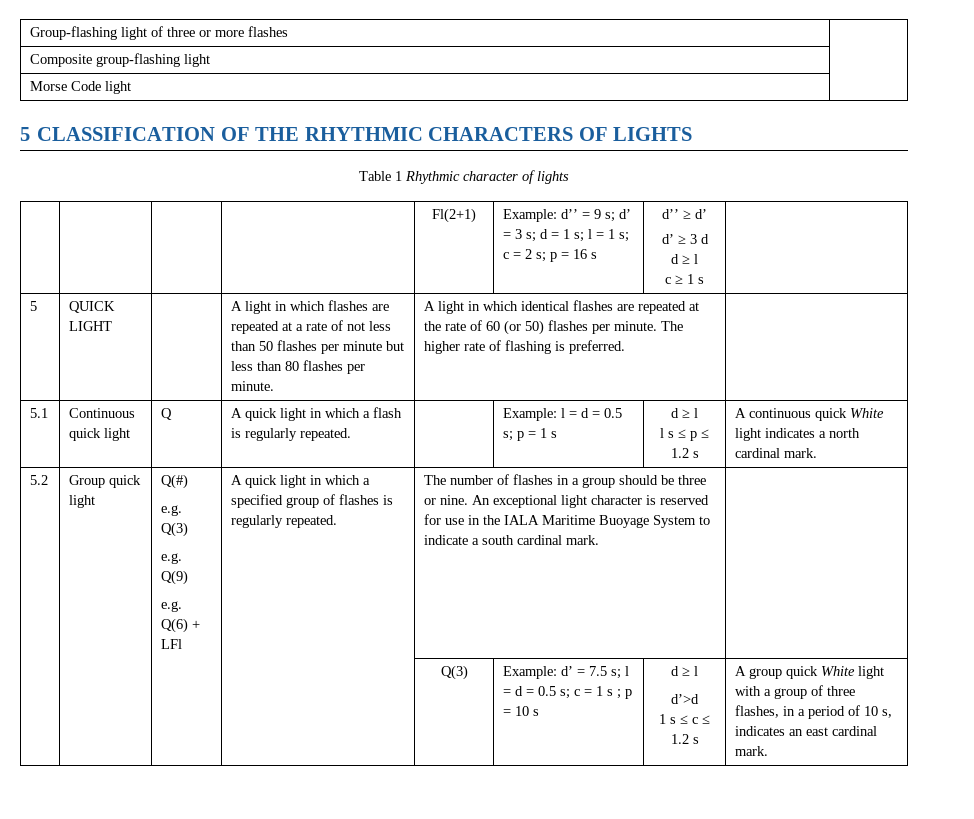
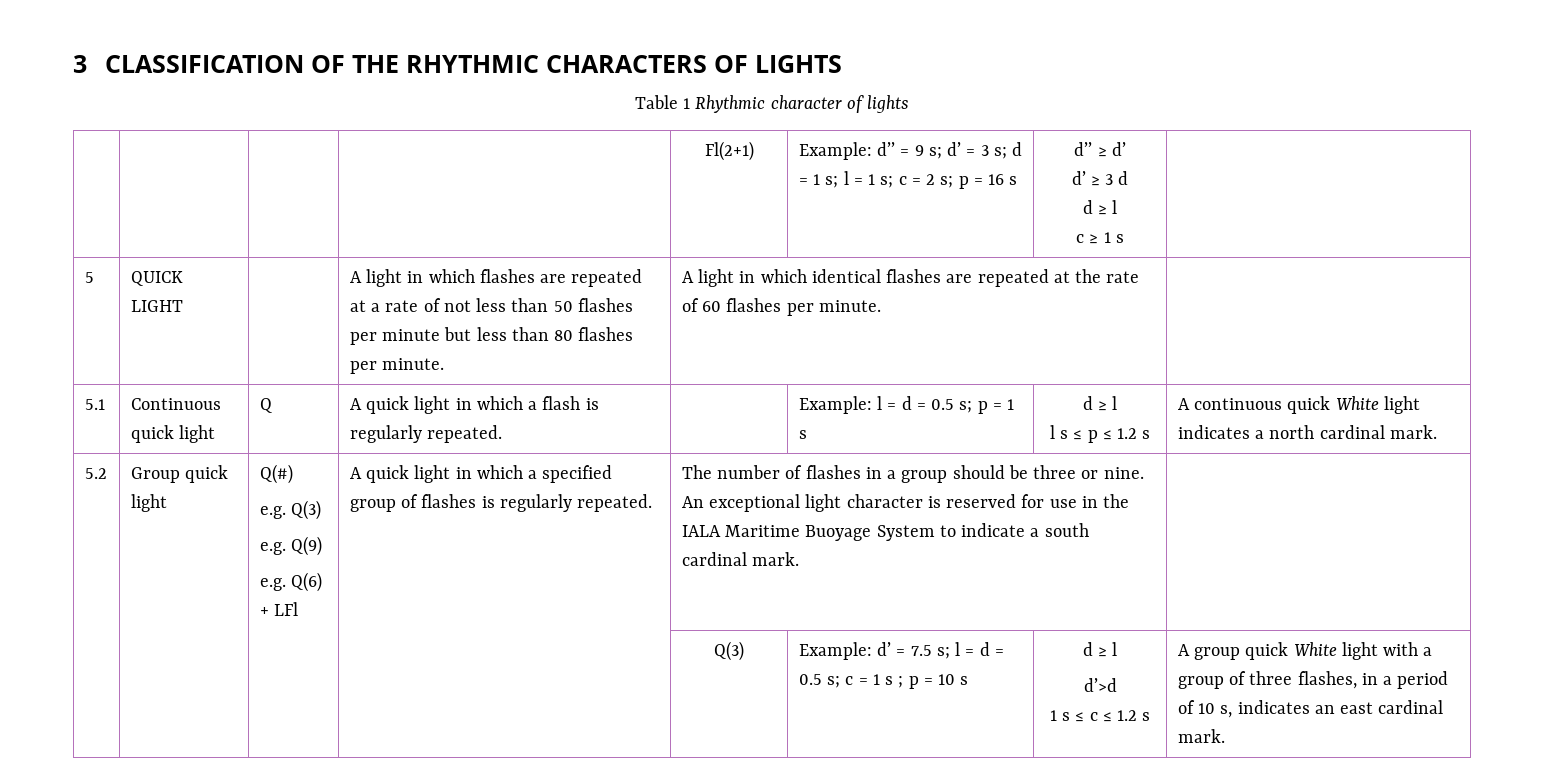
[30,26,289,40] [30,53,211,67] [30,81,132,94] [20,127,30,141] Group-flashing light of three or more flashes | // Composite group-flashing light | // Morse Code light | // 5 -> [73,55,87,73] 3
[504,320,684,335] [424,340,626,354] (or 50) flashes per minute. The higher rate of flashing is preferred. -> [726,298,881,316] flashes per minute.

